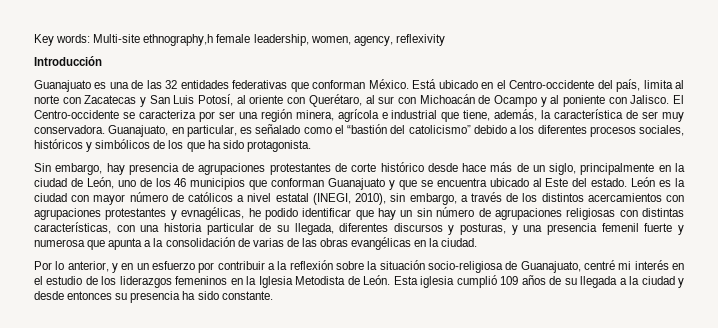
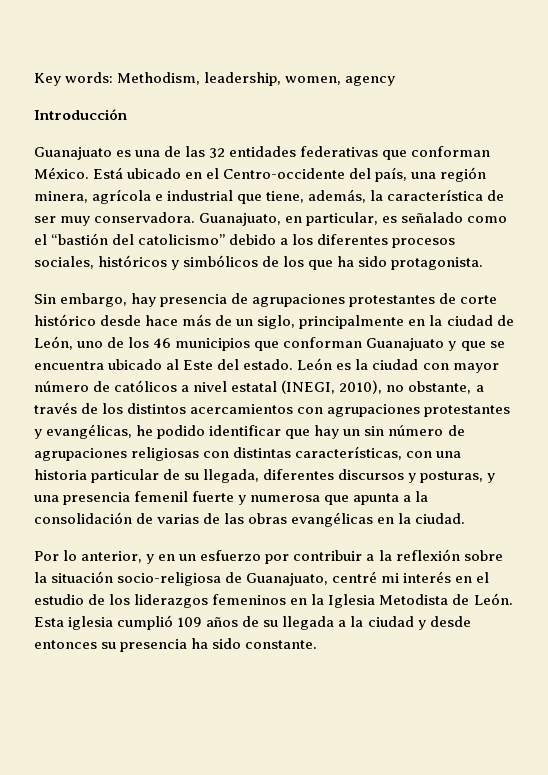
[93,34,445,46] Multi-site ethnography,h female leadership, women, agency, reflexivity -> [117,72,396,86] Methodism, leadership, women, agency
[643,80,685,89] [34,94,684,107] [34,110,235,122] limita al norte con Zacatecas y San Luis Potosí, al oriente con Querétaro, al sur con Michoacán de Ocampo y al poniente con Jalisco. El Centro-occidente se caracteriza por ser -> (408, 174) none
[390,193,457,205] sin embargo, -> [386,381,472,394] no obstante,
[181,207,245,220] evnagélicas, -> [46,424,133,439] evangélicas,

